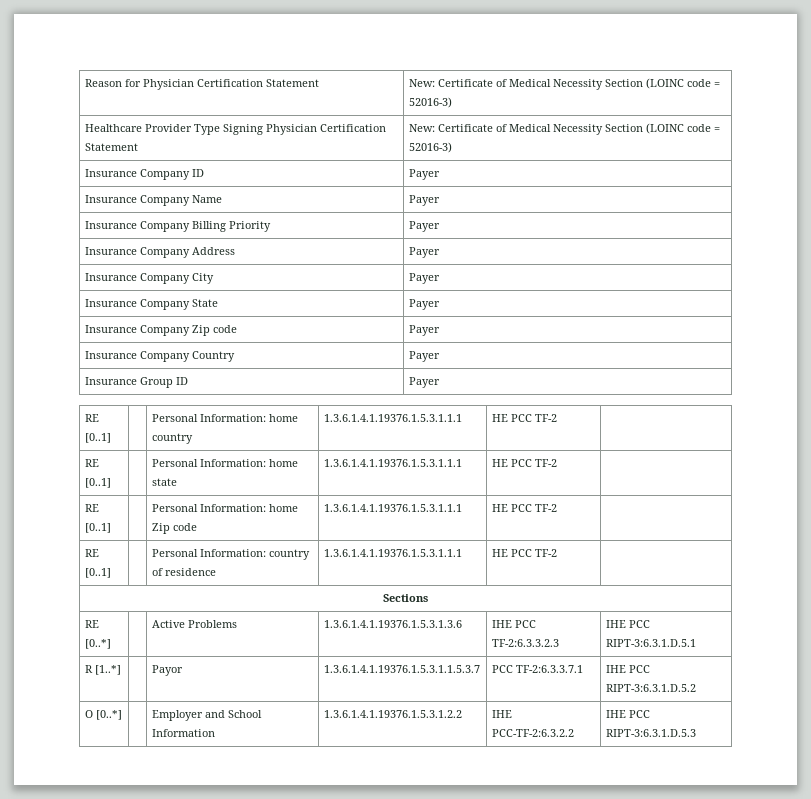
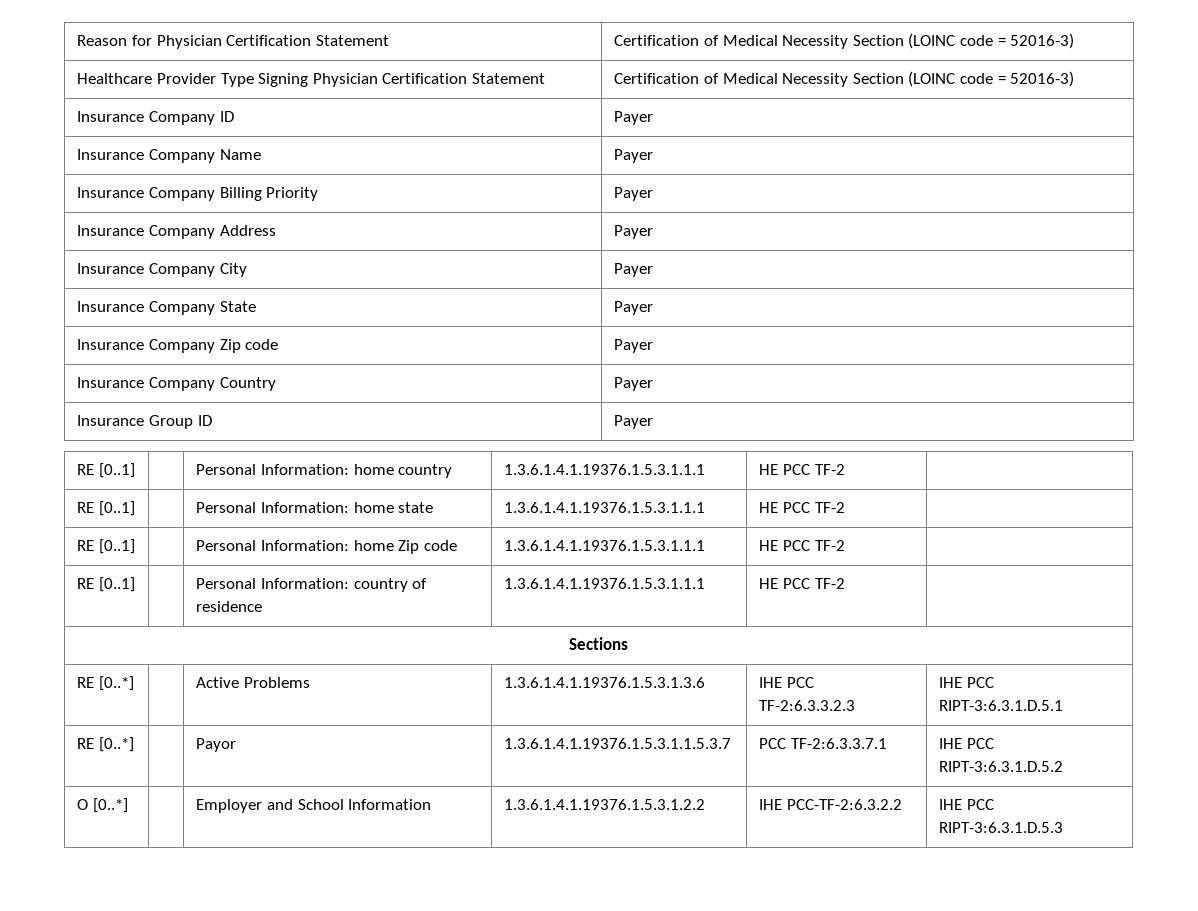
[408,79,493,87] New: Certificate -> [614,35,700,46] Certification
[408,124,493,132] New: Certificate -> [614,73,700,84] Certification
[84,665,121,675] R [1..*] -> [77,737,134,752] RE [0..*]

